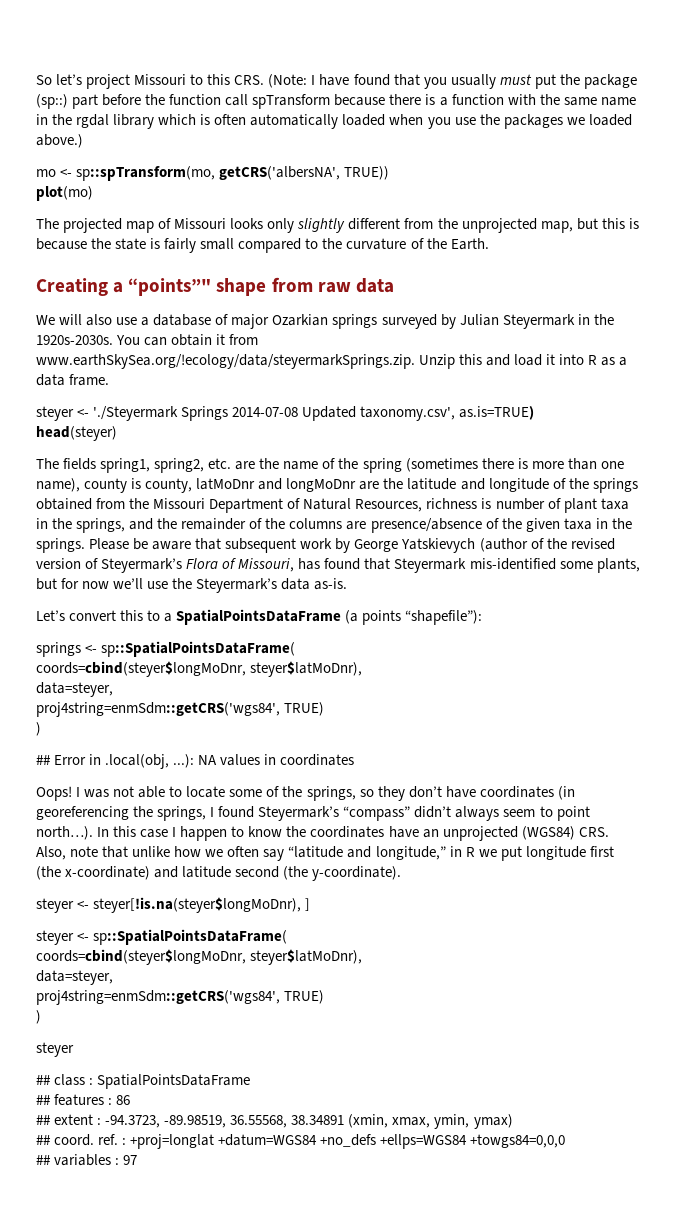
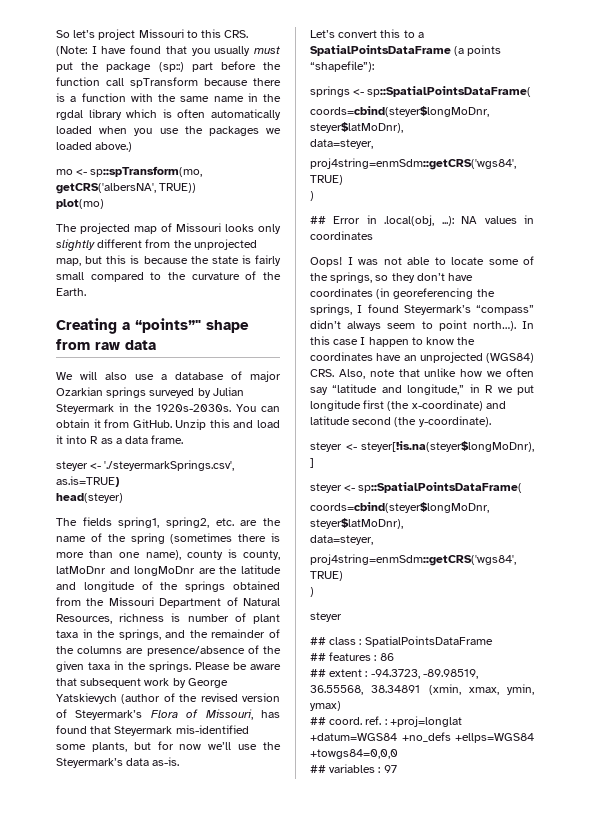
[36,354,415,369] www.earthSkySea.org/!ecology/data/steyermarkSprings.zip. -> [132,419,172,428] GitHub.
[93,406,456,421] './Steyermark Springs 2014-07-08 Updated taxonomy.csv', -> [104,460,235,471] './steyermarkSprings.csv',

